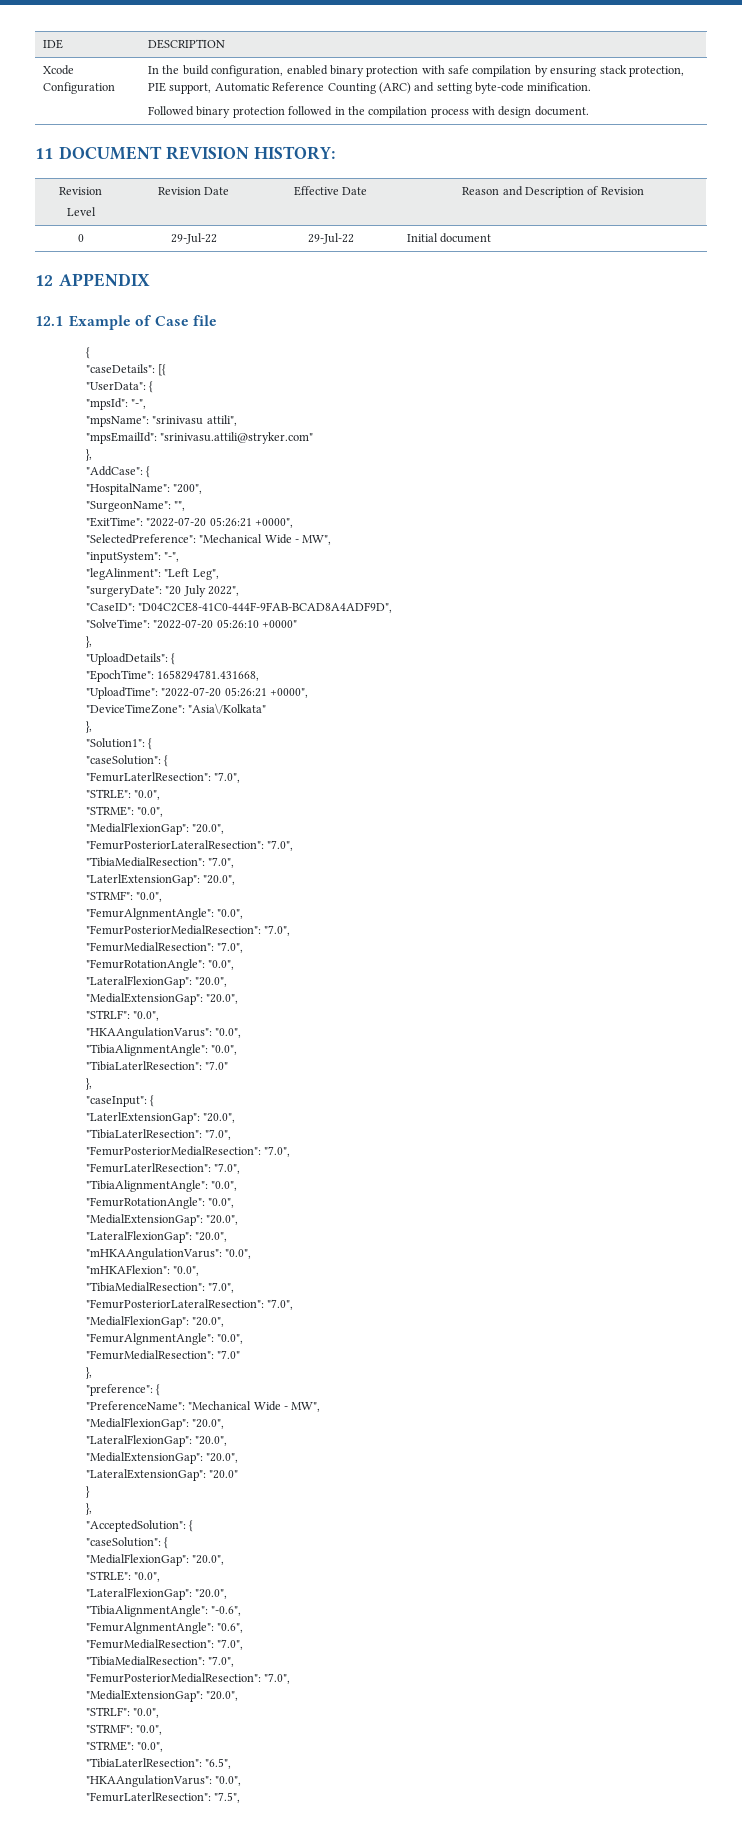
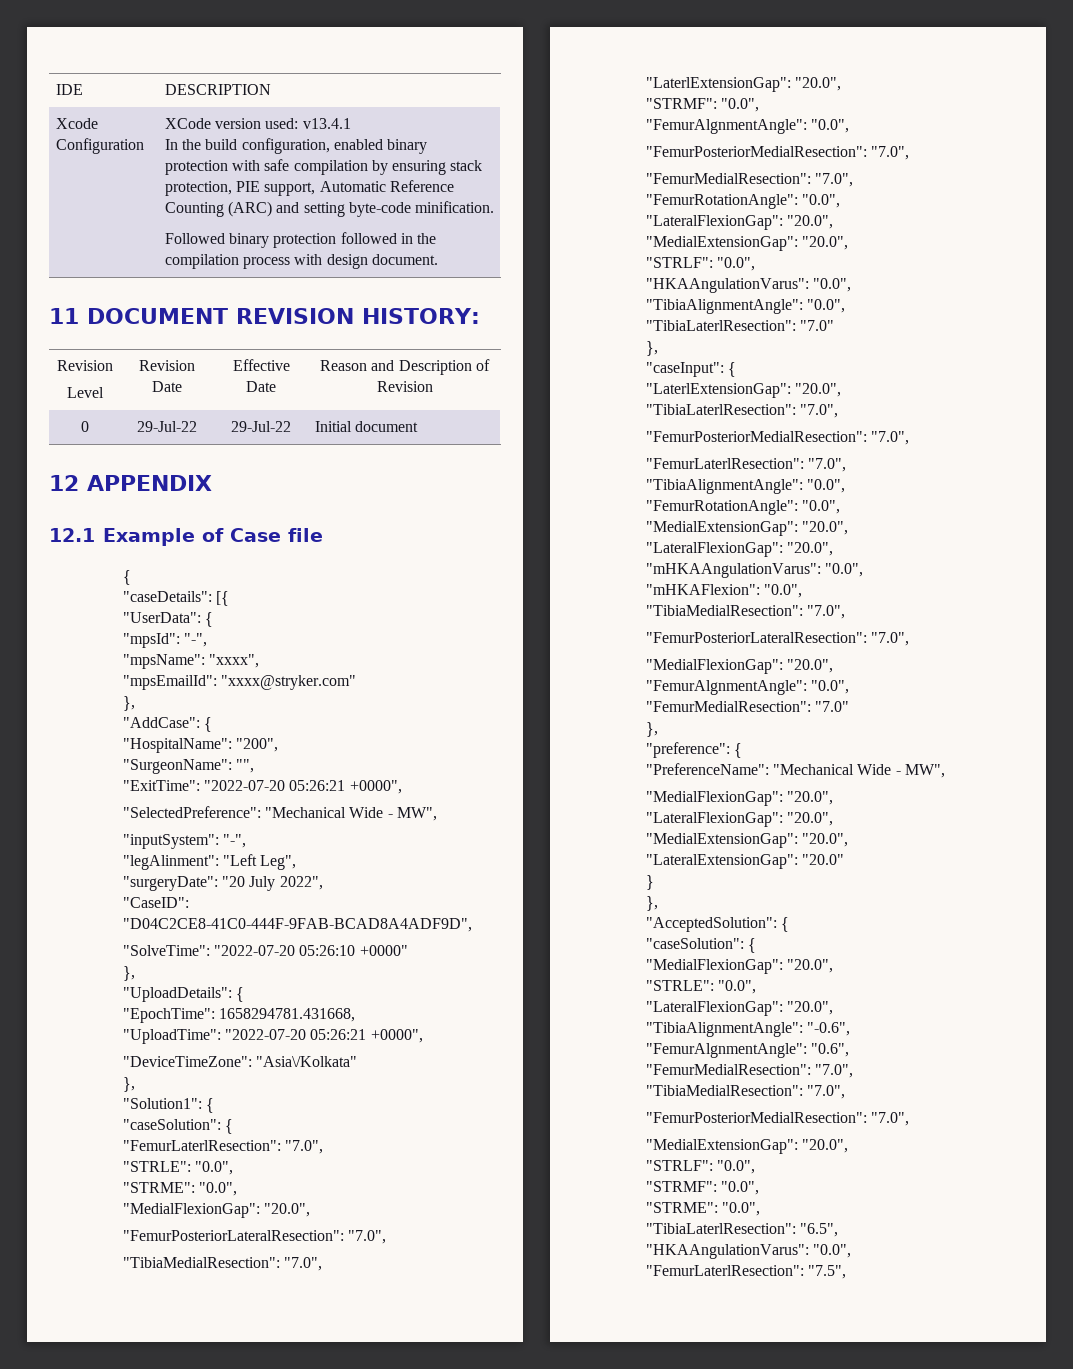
(116, 88) none -> [164,118,351,129] XCode version used: v13.4.1 //
[152,415,237,426] "srinivasu attili", -> [208,654,259,668] "xxxx",
[160,432,314,444] "srinivasu.attili@stryker.com" -> [220,675,356,690] "xxxx@stryker.com"

